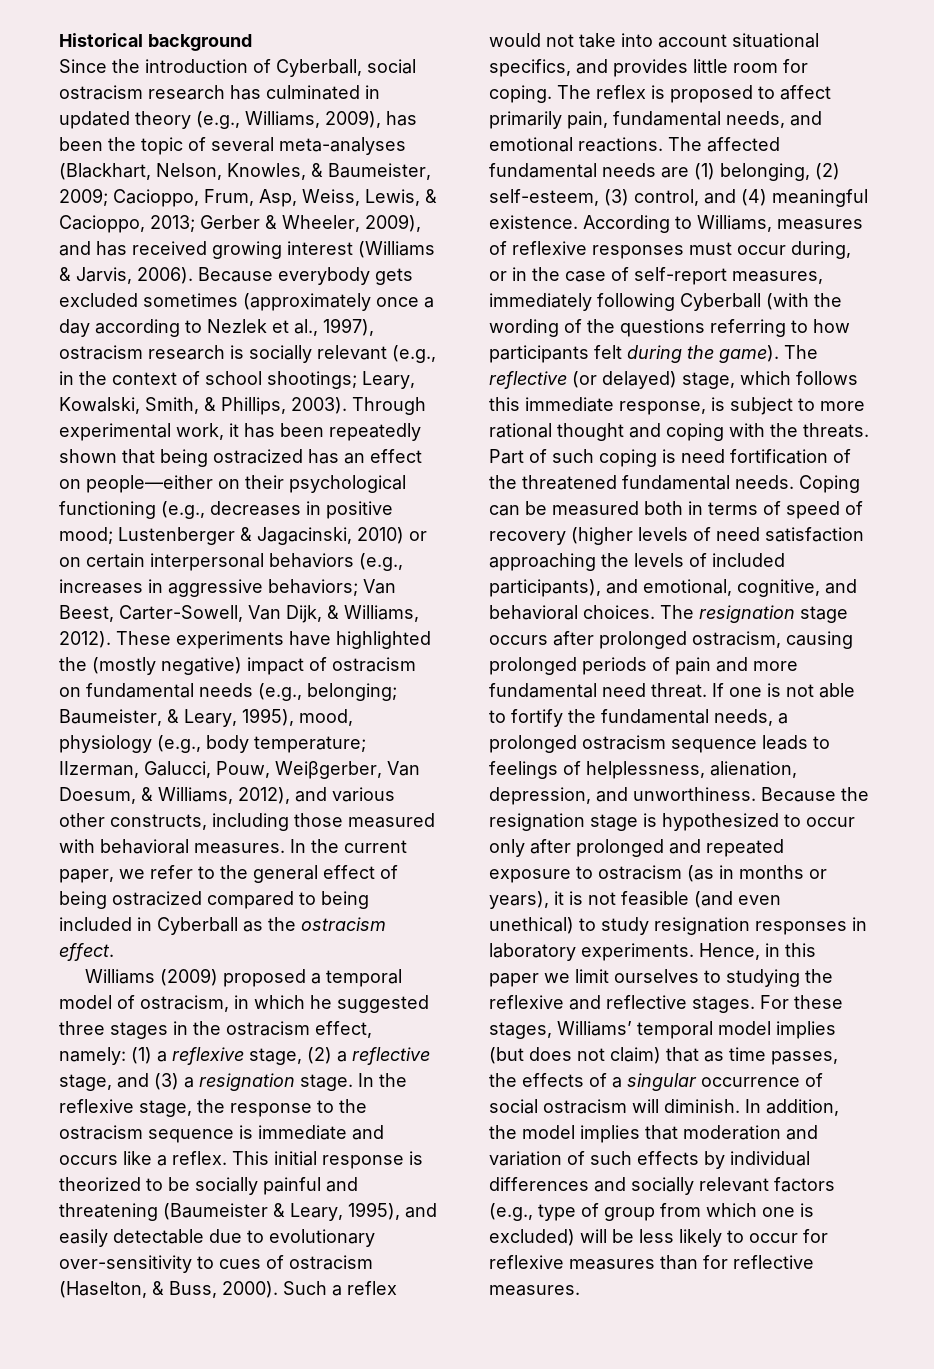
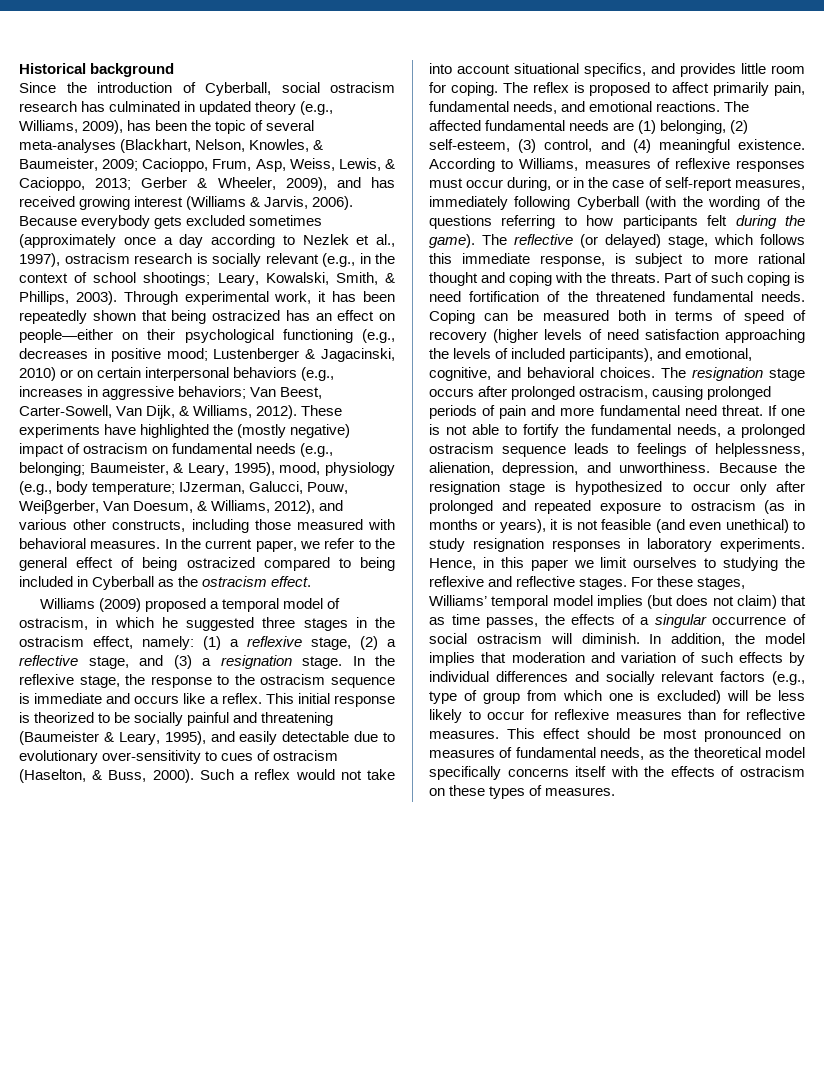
[59,761,139,778] IIzerman, -> [179,482,246,494] IJzerman,
(580, 1290) none -> [507,728,805,742] [429,747,806,760] [429,766,805,780] [429,785,616,799] This effect should be most pronounced on measures of fundamental needs, as the theoretical model specifically concerns itself with the effects of ostracism on these types of measures.

